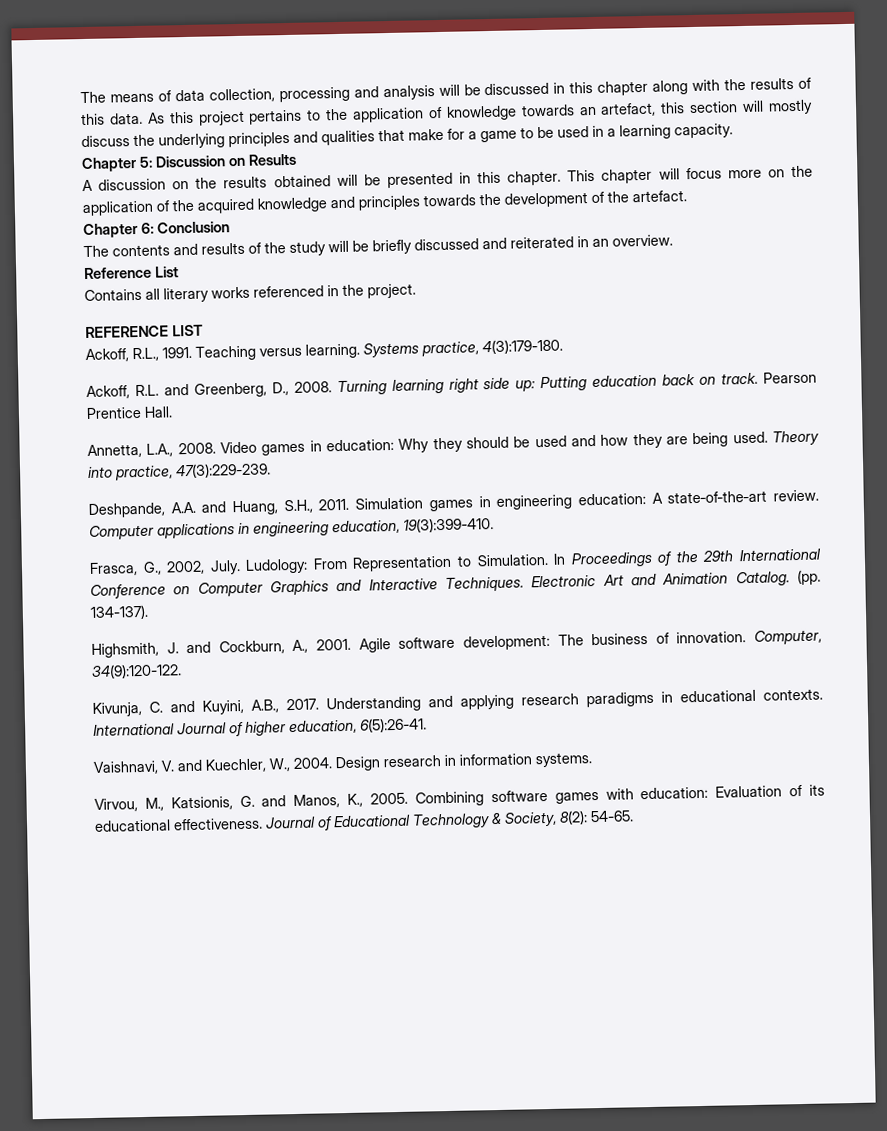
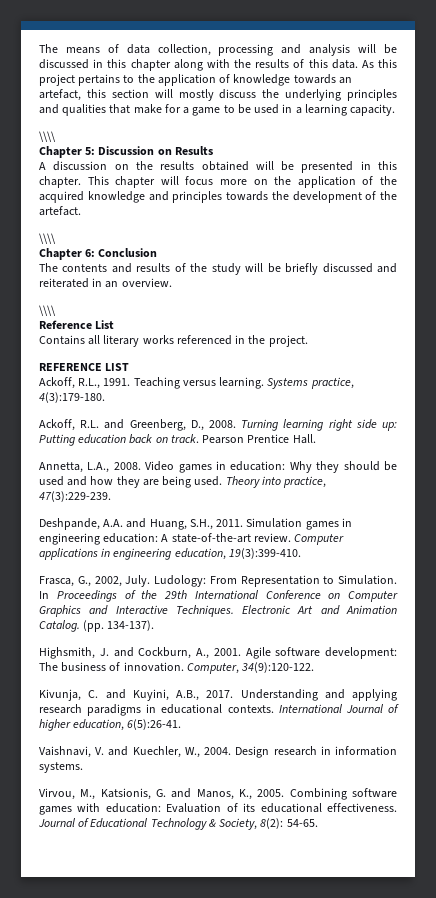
(733, 131) none -> [39,131,56,142] // \\\\
(687, 196) none -> [39,233,56,244] // \\\\
(673, 240) none -> [39,305,56,316] // \\\\

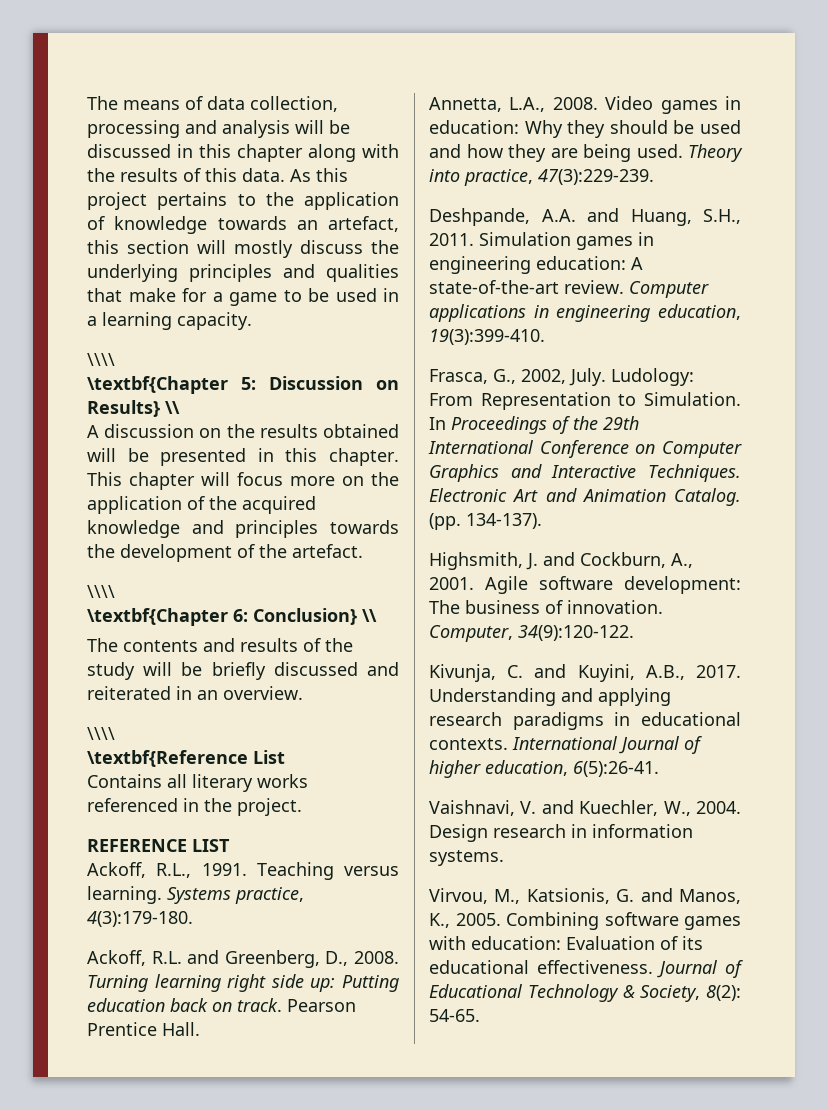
[39,146,82,158] Chapter -> [87,376,228,394] \textbf{Chapter
[174,146,213,155] Results -> [87,400,180,417] Results} \\
[39,248,158,260] Chapter 6: Conclusion -> [87,608,377,626] \textbf{Chapter 6: Conclusion} \\
[39,320,92,329] Reference -> [87,750,248,767] \textbf{Reference

